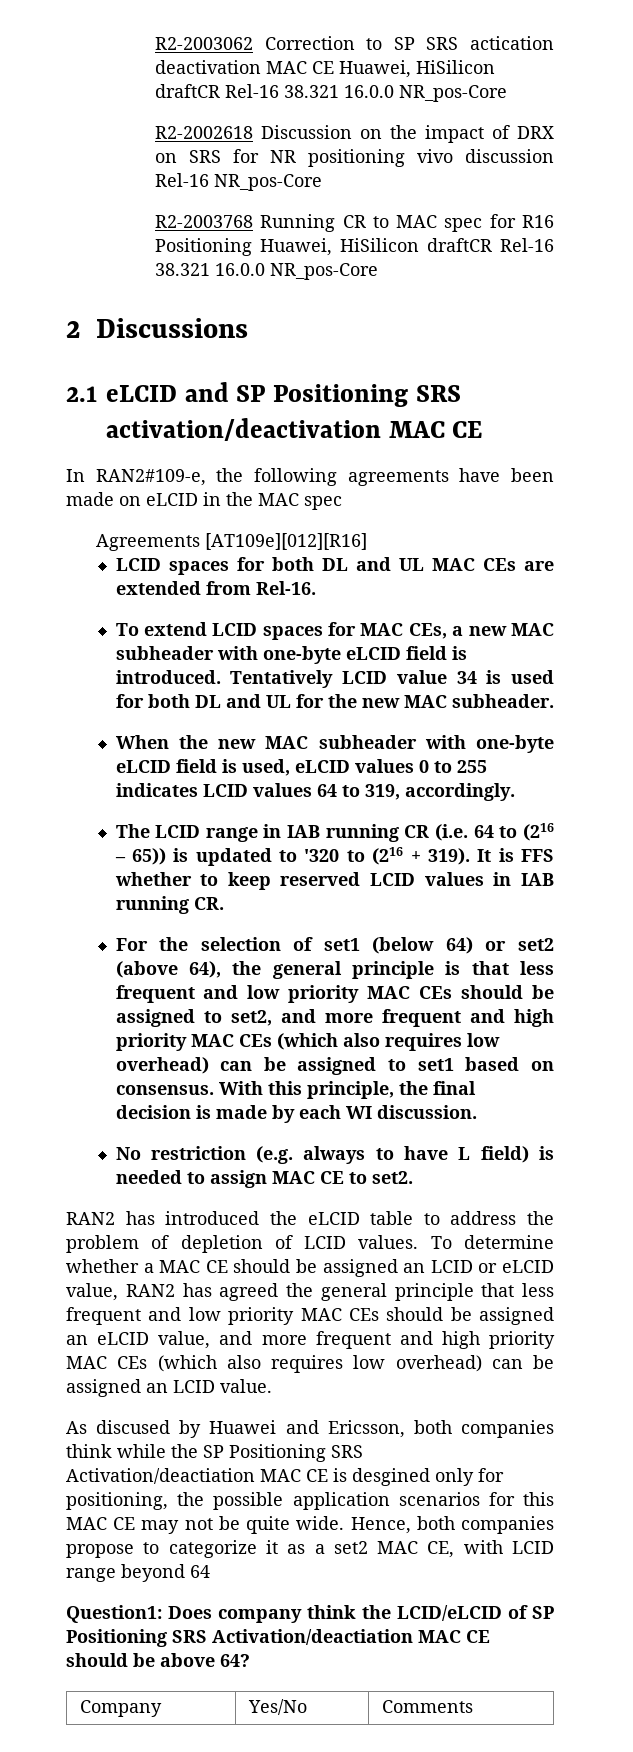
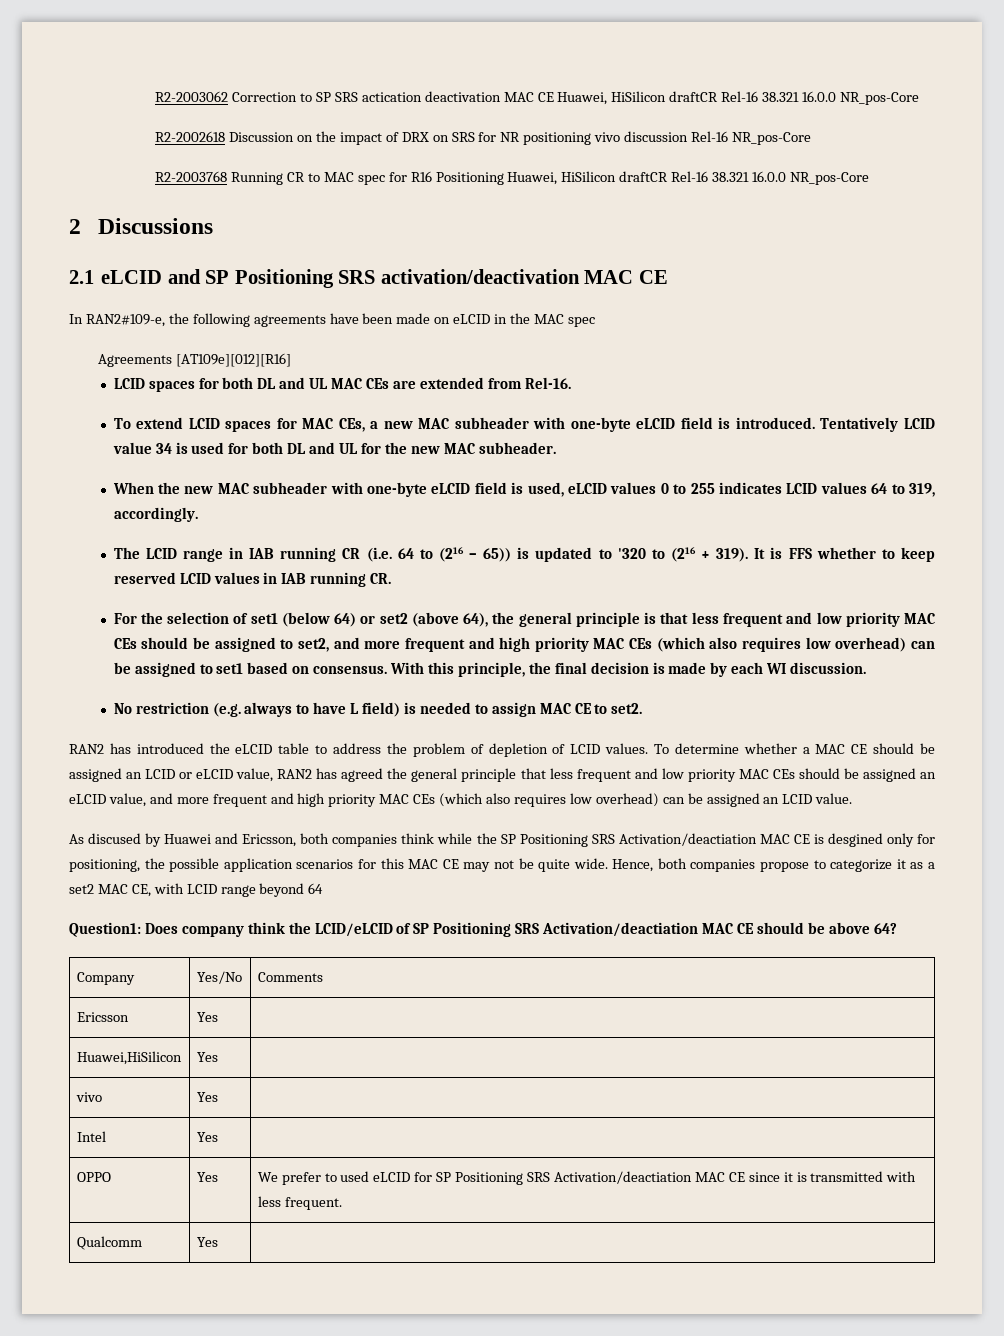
(473, 1706) none -> [76,1012,129,1022] [196,1012,218,1022] [76,1051,182,1065] [196,1052,218,1062] [75,1092,102,1102] [196,1092,218,1102] [76,1131,106,1142] [196,1132,218,1142] [76,1172,111,1182] [196,1172,218,1182] [257,1171,917,1185] [257,1196,342,1210] [76,1236,142,1250] [196,1237,218,1247] // Ericsson | Yes | // Huawei,HiSilicon | Yes | // vivo | Yes | // Intel | Yes | // OPPO | Yes | We prefer to used eLCID for SP Positioning SRS Activation/deactiation MAC CE since it is transmitted with less frequent. // Qualcomm | Yes |

